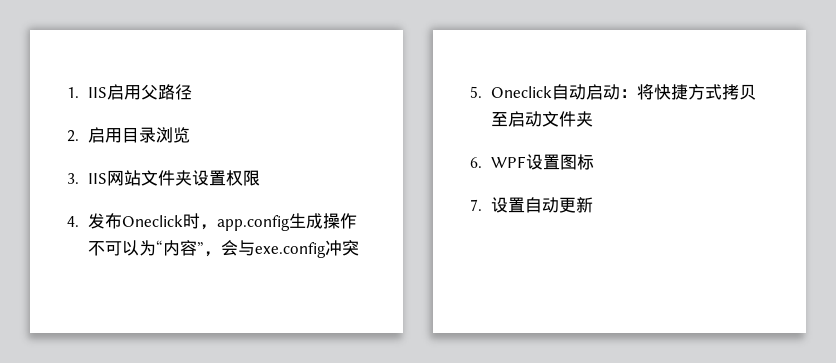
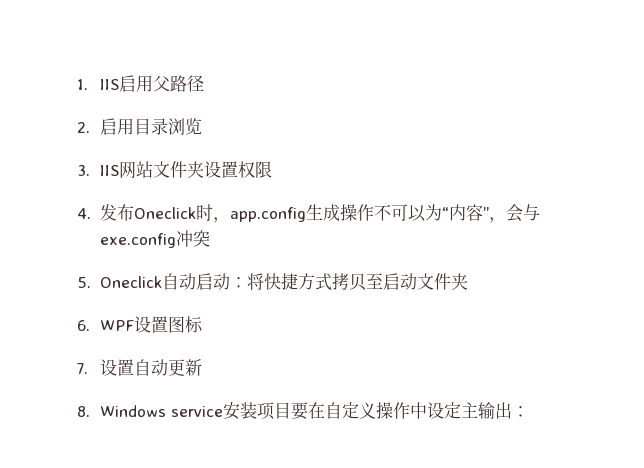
(593, 205) none -> [77,402,530,420] // 8. Windows service安装项目要在自定义操作中设定主输出：

